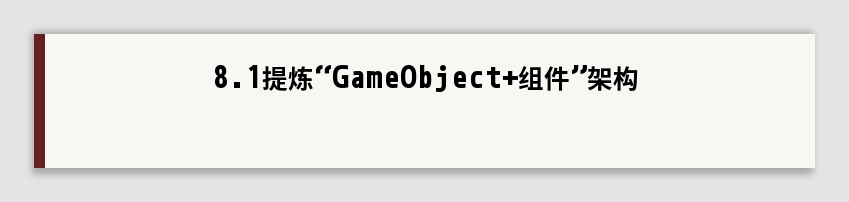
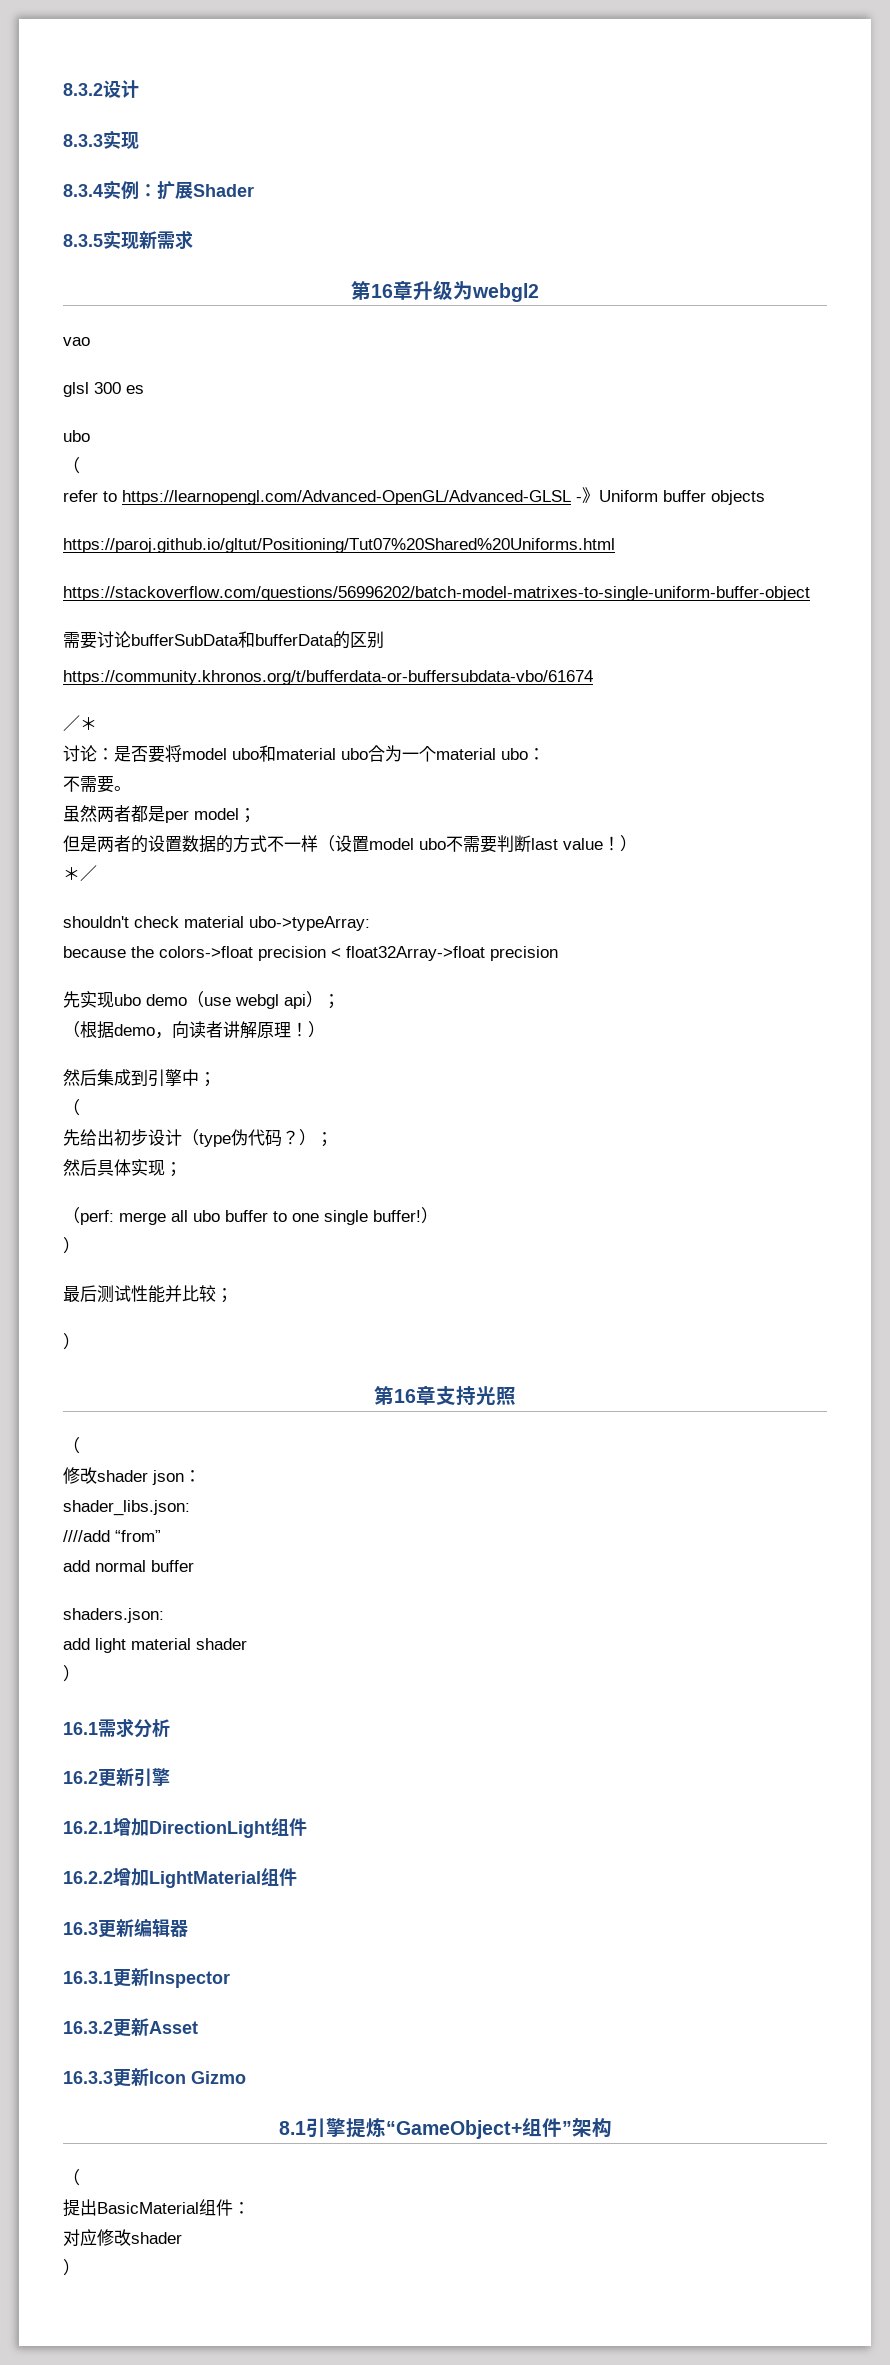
[210,65,262,88] 8.1 -> [63,80,139,98] [63,130,139,149] [63,180,254,200] [63,230,193,250] [351,280,539,302] [63,337,90,346] [63,382,144,397] [63,430,90,442] [63,457,80,474] [63,487,765,505] [63,538,615,553] [63,586,810,601] [63,631,384,649] [63,670,593,685] [63,715,97,731] [63,745,545,763] [63,775,131,793] [63,805,256,823] [63,835,637,853] [63,865,97,881] [63,916,370,931] [63,946,558,961] [63,991,340,1009] [63,1021,325,1039] [63,1069,216,1087] [63,1099,80,1116] [63,1129,333,1147] [63,1159,182,1177] [63,1207,438,1225] [63,1237,80,1254] [63,1285,233,1303] [63,1333,80,1350] [374,1386,516,1406] [63,1437,80,1454] [63,1467,201,1485] [63,1500,190,1516] [63,1530,161,1542] [63,1560,194,1572] [63,1608,164,1623] [63,1638,247,1653] [63,1665,80,1682] [63,1718,170,1738] [63,1768,170,1787] [63,1818,307,1838] [63,1868,297,1888] [63,1918,188,1938] [63,1968,230,1988] [63,2018,198,2037] [63,2068,246,2087] [278,2118,346,2138] 8.3.2设计 // 8.3.3实现 // 8.3.4实例：扩展Shader // 8.3.5实现新需求 // 第16章升级为webgl2 // vao // glsl 300 es // ubo // （ // refer to https://learnopengl.com/Advanced-OpenGL/Advanced-GLSL -》Uniform buffer objects // https://paroj.github.io/gltut/Positioning/Tut07%20Shared%20Uniforms.html // https://stackoverflow.com/questions/56996202/batch-model-matrixes-to-single-uniform-buffer-object // 需要讨论bufferSubData和bufferData的区别 // https://community.khronos.org/t/bufferdata-or-buffersubdata-vbo/61674 // ／＊ // 讨论：是否要将model ubo和material ubo合为一个material ubo： // 不需要。 // 虽然两者都是per model； // 但是两者的设置数据的方式不一样（设置model ubo不需要判断last value！） // ＊／ // shouldn't check material ubo->typeArray: // because the colors->float precision < float32Array->float precision // 先实现ubo demo（use webgl api）； // （根据demo，向读者讲解原理！） // 然后集成到引擎中； // （ // 先给出初步设计（type伪代码？）； // 然后具体实现； // （perf: merge all ubo buffer to one single buffer!） // ） // 最后测试性能并比较； // ） // 第16章支持光照 // （ // 修改shader json： // shader_libs.json: // ////add “from” // add normal buffer // shaders.json: // add light material shader // ） // 16.1需求分析 // 16.2更新引擎 // 16.2.1增加DirectionLight组件 // 16.2.2增加LightMaterial组件 // 16.3更新编辑器 // 16.3.1更新Inspector // 16.3.2更新Asset // 16.3.3更新Icon Gizmo // 8.1引擎
(639, 78) none -> [63,2169,80,2186] [63,2199,250,2217] [63,2229,182,2246] [63,2259,80,2276] // （ // 提出BasicMaterial组件： // 对应修改shader // ）

